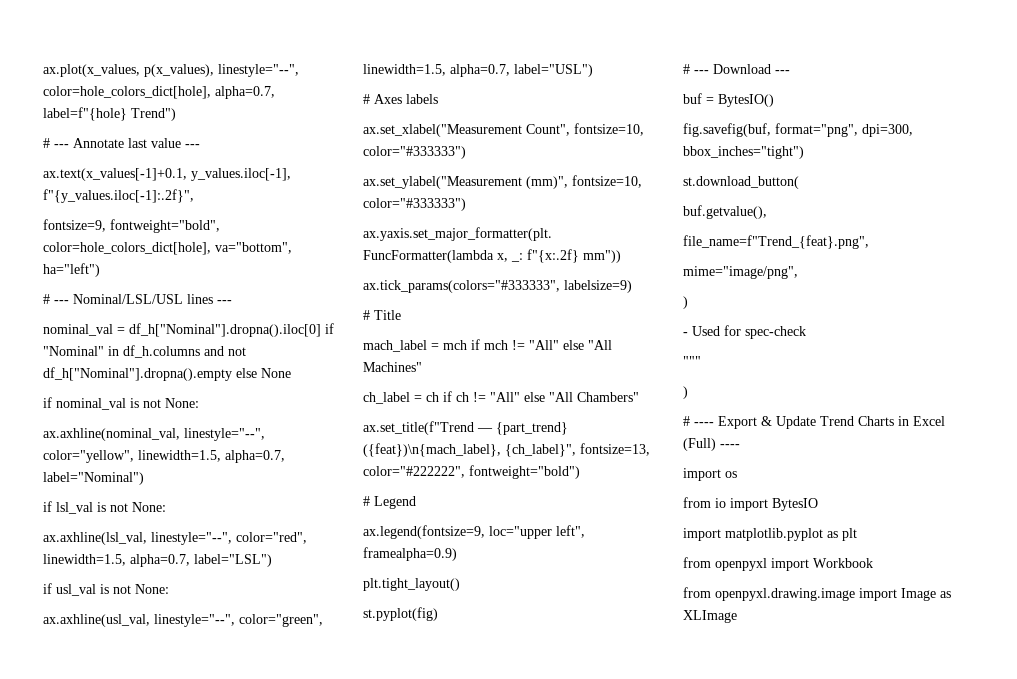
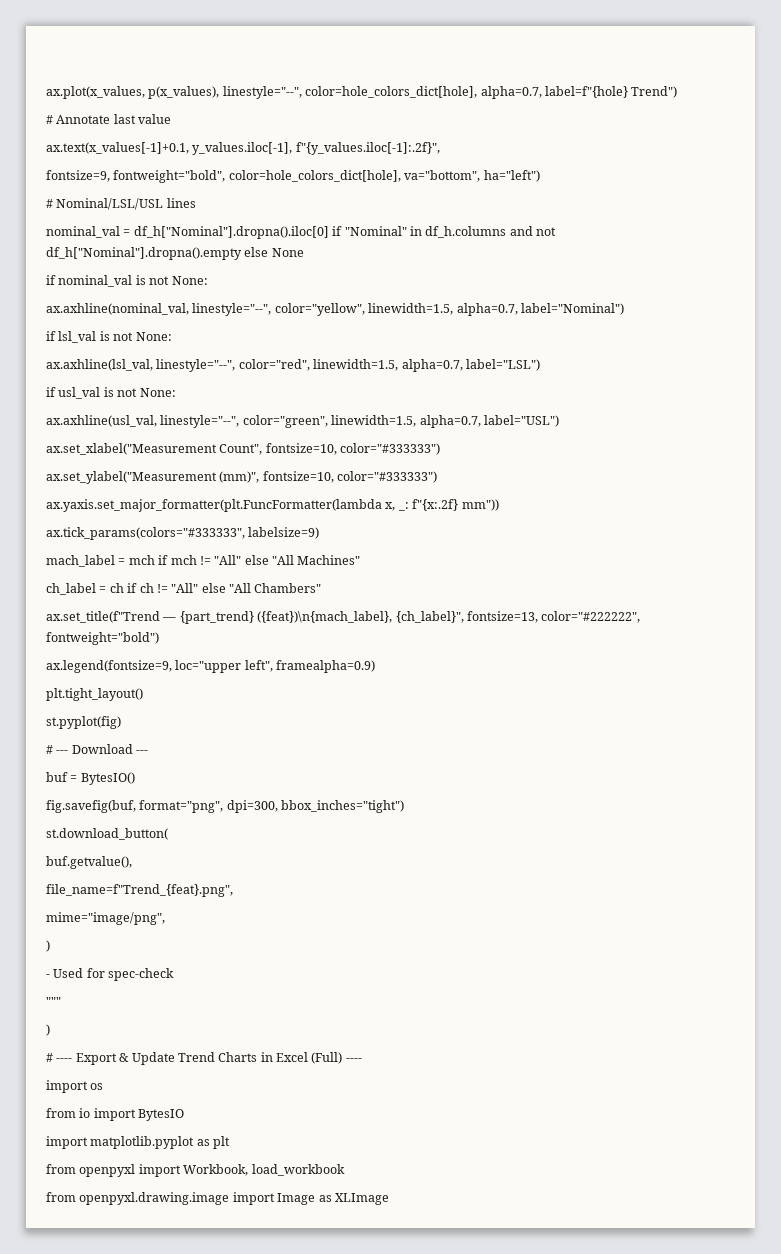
[54,144,69,148] --- -> (53, 119) none
[185,144,200,148] --- -> (172, 119) none
[54,300,69,304] --- -> (53, 203) none
[217,300,232,304] --- -> (196, 203) none
[363,94,438,104] // # Axes labels -> (559, 421) none
[363,310,401,320] // # Title -> (320, 533) none
[363,496,416,509] // # Legend -> (159, 638) none
[813,558,873,568] Workbook -> [183,1164,345,1176] Workbook, load_workbook

